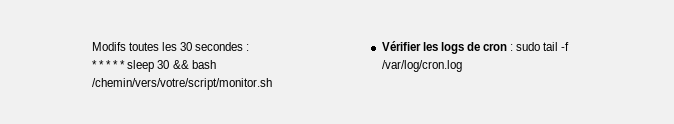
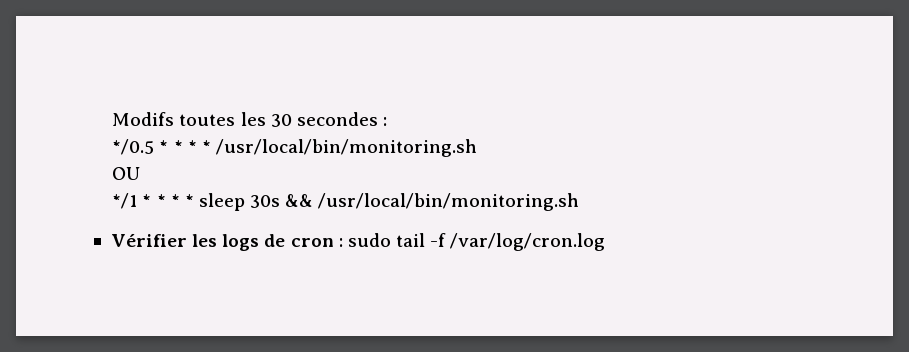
[91,60,216,72] [91,78,272,90] * * * * * sleep 30 && bash /chemin/vers/votre/script/monitor.sh -> [112,139,477,157] [112,167,141,180] [112,193,580,211] */0.5 * * * * /usr/local/bin/monitoring.sh // OU // */1 * * * * sleep 30s && /usr/local/bin/monitoring.sh

